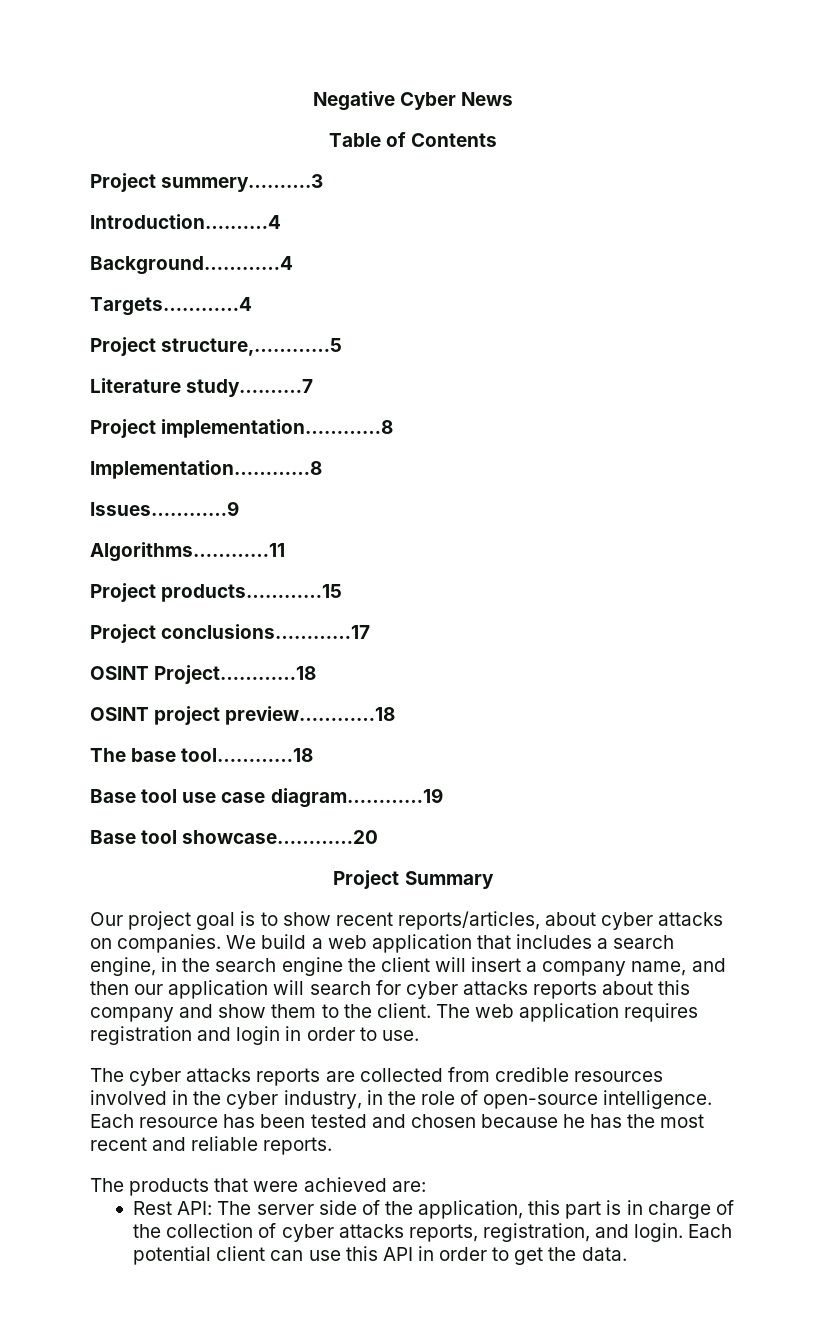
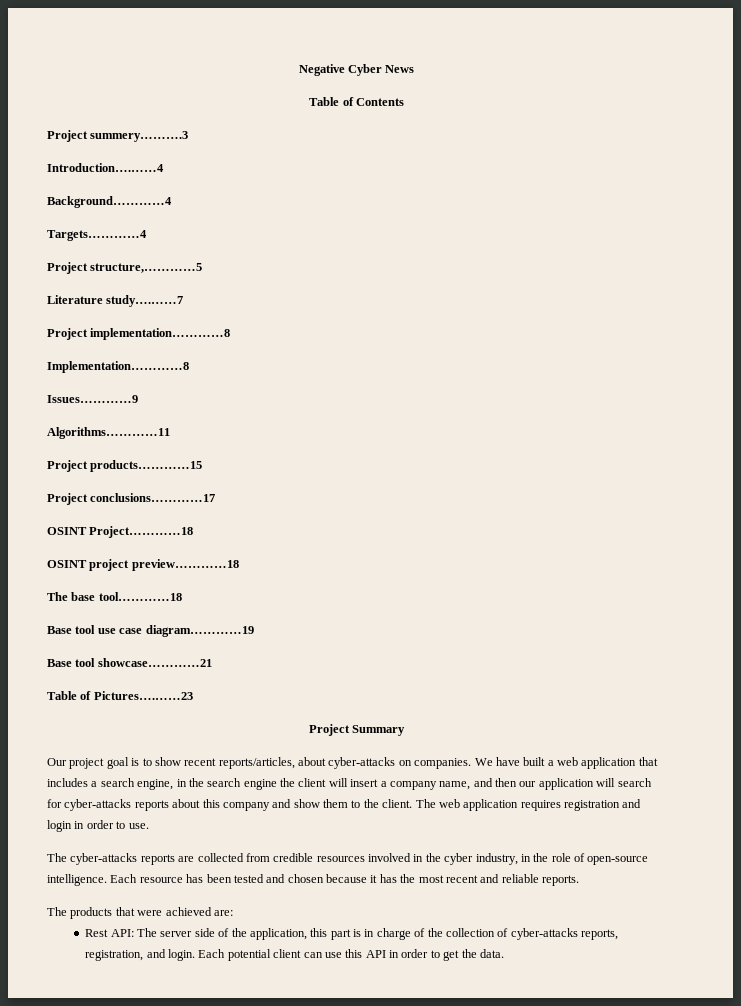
[182,830,379,844] showcase…………20 -> [97,658,212,667] [47,691,193,700] showcase…………21 // Table of Pictures….……23
[601,912,724,930] cyber attacks -> [328,757,396,769] cyber-attacks
[261,934,307,949] build -> [495,757,546,766] have built
[405,981,528,999] cyber attacks -> [64,799,132,811] cyber-attacks
[129,1068,252,1086] cyber attacks -> [70,853,138,865] cyber-attacks
[563,1114,586,1128] he -> [370,875,378,883] it
[281,1224,404,1242] cyber attacks -> [510,928,578,940] cyber-attacks

